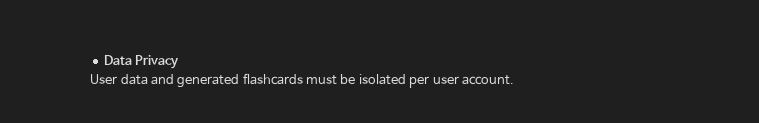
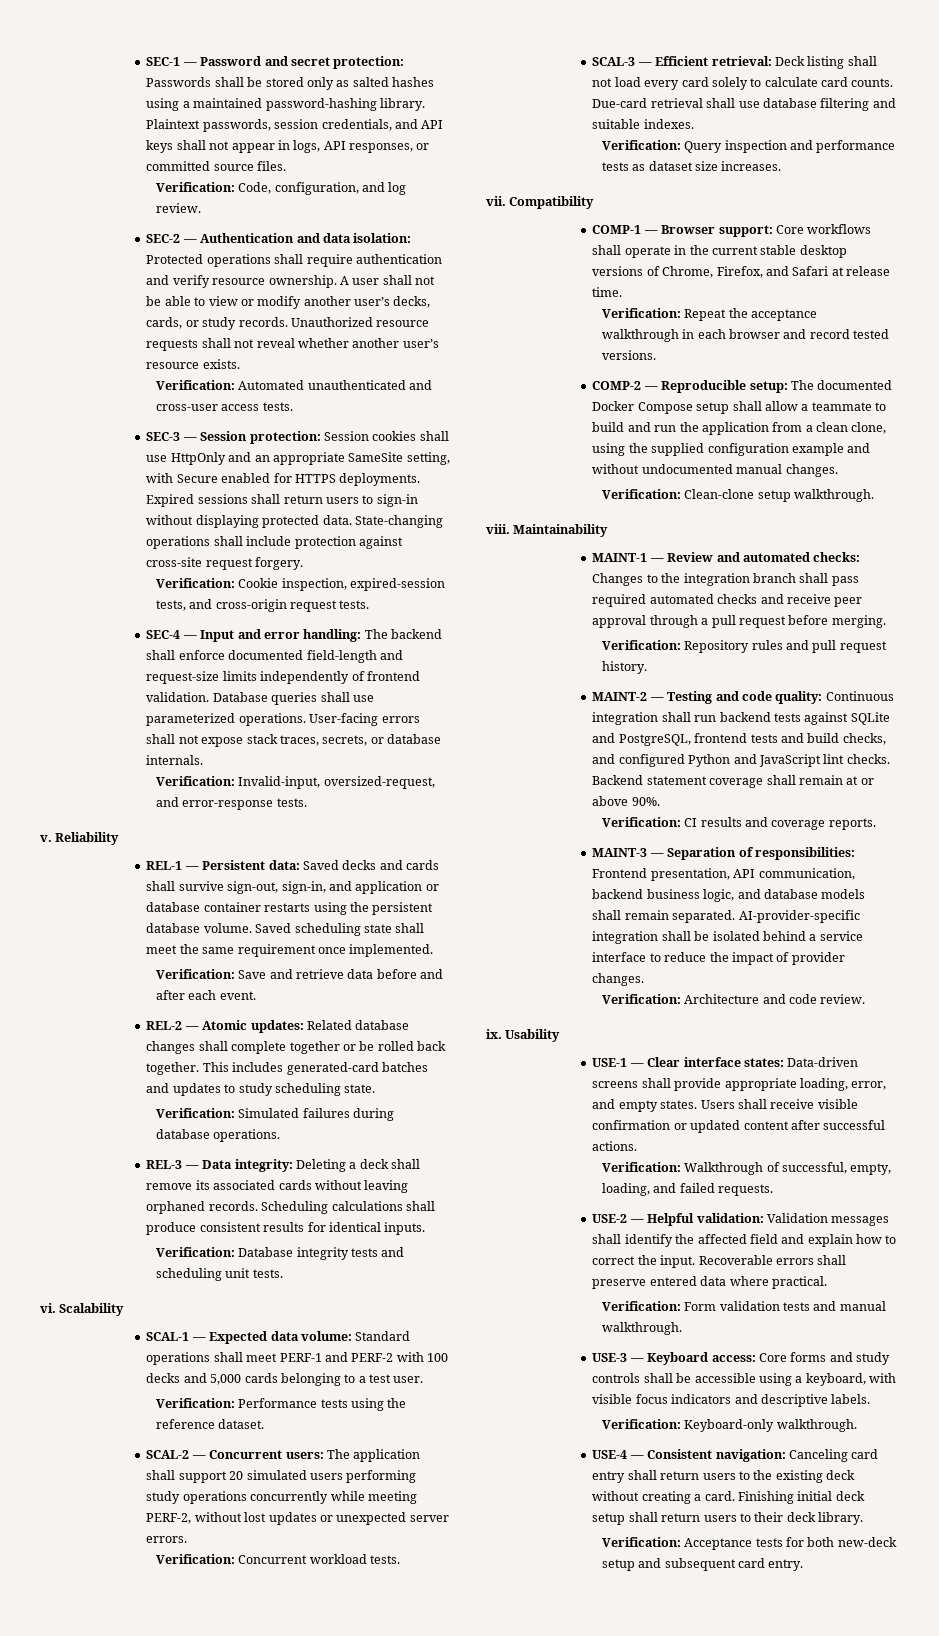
[103,55,180,69] [90,73,514,88] Data Privacy // User data and generated flashcards must be isolated per user account. -> [146,56,405,69] [146,77,435,90] [146,98,425,111] [146,119,444,132] [146,140,430,153] [146,161,287,171] [155,182,407,195] [155,203,201,213] [146,233,412,243] [146,254,442,267] [146,275,436,288] [146,296,431,309] [146,317,430,330] [146,338,439,351] [146,359,240,369] [155,380,432,390] [155,402,293,411] [146,431,449,444] [146,452,450,465] [146,473,421,486] [146,494,418,507] [146,515,443,528] [146,536,403,549] [146,557,304,570] [155,578,445,591] [155,599,370,612] [146,629,443,642] [146,650,403,663] [146,671,420,684] [146,692,374,705] [146,713,420,726] [146,734,442,747] [146,755,204,765] [155,776,435,789] [155,797,307,810] [40,832,120,845] [146,860,440,870] [146,881,439,894] [146,902,434,915] [146,923,425,936] [146,944,434,957] [155,969,444,979] [155,990,256,1000] [146,1020,410,1033] [146,1041,447,1054] [146,1062,428,1075] [146,1083,376,1096] [155,1108,394,1121] [155,1129,281,1142] [146,1159,421,1172] [146,1180,409,1193] [146,1201,435,1214] [146,1222,426,1235] [155,1247,405,1260] [155,1268,283,1281] [40,1303,125,1316] [146,1331,411,1344] [146,1352,449,1365] [146,1373,424,1386] [155,1398,407,1411] [155,1419,265,1429] [146,1449,421,1462] [146,1470,417,1483] [146,1491,417,1504] [146,1512,449,1525] [146,1536,188,1543] [155,1554,400,1564] [592,56,877,69] [592,77,894,90] [592,98,896,111] [592,119,694,129] [601,140,896,153] [601,161,782,171] [486,196,595,209] [592,224,872,237] [592,245,847,258] [592,266,891,278] [592,287,623,297] [601,308,817,321] [601,329,890,342] [601,350,656,360] [592,380,893,393] [592,401,887,414] [592,422,887,435] [592,443,871,456] [592,464,838,477] [601,489,874,502] [486,524,609,537] [592,552,861,562] [592,573,859,586] [592,594,863,607] [592,615,886,628] [601,640,887,653] [601,661,647,674] [592,691,894,704] [592,712,890,725] [592,733,886,746] [592,754,890,767] [592,775,874,788] [592,796,660,806] [601,817,876,830] [592,847,855,860] [592,868,855,881] [592,889,866,902] [592,910,860,923] [592,931,863,944] [592,952,845,965] [592,973,645,986] [601,994,866,1004] [486,1029,561,1042] [592,1057,859,1067] [592,1078,887,1091] [592,1099,858,1112] [592,1120,886,1133] [592,1141,638,1151] [601,1162,892,1175] [601,1183,773,1196] [592,1213,890,1226] [592,1234,897,1247] [592,1255,847,1268] [592,1276,827,1289] [601,1301,886,1311] [601,1322,682,1335] [592,1352,891,1365] [592,1373,897,1386] [592,1394,871,1407] [601,1419,857,1432] [592,1449,879,1462] [592,1470,856,1483] [592,1491,865,1504] [592,1512,864,1525] [601,1537,897,1550] [601,1558,804,1571] SEC-1 — Password and secret protection: Passwords shall be stored only as salted hashes using a maintained password-hashing library. Plaintext passwords, session credentials, and API keys shall not appear in logs, API responses, or committed source files. // Verification: Code, configuration, and log review. // SEC-2 — Authentication and data isolation: Protected operations shall require authentication and verify resource ownership. A user shall not be able to view or modify another user’s decks, cards, or study records. Unauthorized resource requests shall not reveal whether another user’s resource exists. // Verification: Automated unauthenticated and cross-user access tests. // SEC-3 — Session protection: Session cookies shall use HttpOnly and an appropriate SameSite setting, with Secure enabled for HTTPS deployments. Expired sessions shall return users to sign-in without displaying protected data. State-changing operations shall include protection against cross-site request forgery. // Verification: Cookie inspection, expired-session tests, and cross-origin request tests. // SEC-4 — Input and error handling: The backend shall enforce documented field-length and request-size limits independently of frontend validation. Database queries shall use parameterized operations. User-facing errors shall not expose stack traces, secrets, or database internals. // Verification: Invalid-input, oversized-request, and error-response tests. // v. Reliability // REL-1 — Persistent data: Saved decks and cards shall survive sign-out, sign-in, and application or database container restarts using the persistent database volume. Saved scheduling state shall meet the same requirement once implemented. // Verification: Save and retrieve data before and after each event. // REL-2 — Atomic updates: Related database changes shall complete together or be rolled back together. This includes generated-card batches and updates to study scheduling state. // Verification: Simulated failures during database operations. // REL-3 — Data integrity: Deleting a deck shall remove its associated cards without leaving orphaned records. Scheduling calculations shall produce consistent results for identical inputs. // Verification: Database integrity tests and scheduling unit tests. // vi. Scalability // SCAL-1 — Expected data volume: Standard operations shall meet PERF-1 and PERF-2 with 100 decks and 5,000 cards belonging to a test user. // Verification: Performance tests using the reference dataset. // SCAL-2 — Concurrent users: The application shall support 20 simulated users performing study operations concurrently while meeting PERF-2, without lost updates or unexpected server errors. // Verification: Concurrent workload tests. // SCAL-3 — Efficient retrieval: Deck listing shall not load every card solely to calculate card counts. Due-card retrieval shall use database filtering and suitable indexes. // Verification: Query inspection and performance tests as dataset size increases. // vii. Compatibility // COMP-1 — Browser support: Core workflows shall operate in the current stable desktop versions of Chrome, Firefox, and Safari at release time. // Verification: Repeat the acceptance walkthrough in each browser and record tested versions. // COMP-2 — Reproducible setup: The documented Docker Compose setup shall allow a teammate to build and run the application from a clean clone, using the supplied configuration example and without undocumented manual changes. // Verification: Clean-clone setup walkthrough. // viii. Maintainability // MAINT-1 — Review and automated checks: Changes to the integration branch shall pass required automated checks and receive peer approval through a pull request before merging. // Verification: Repository rules and pull request history. // MAINT-2 — Testing and code quality: Continuous integration shall run backend tests against SQLite and PostgreSQL, frontend tests and build checks, and configured Python and JavaScript lint checks. Backend statement coverage shall remain at or above 90%. // Verification: CI results and coverage reports. // MAINT-3 — Separation of responsibilities: Frontend presentation, API communication, backend business logic, and database models shall remain separated. AI-provider-specific integration shall be isolated behind a service interface to reduce the impact of provider changes. // Verification: Architecture and code review. // ix. Usability // USE-1 — Clear interface states: Data-driven screens shall provide appropriate loading, error, and empty states. Users shall receive visible confirmation or updated content after successful actions. // Verification: Walkthrough of successful, empty, loading, and failed requests. // USE-2 — Helpful validation: Validation messages shall identify the affected field and explain how to correct the input. Recoverable errors shall preserve entered data where practical. // Verification: Form validation tests and manual walkthrough. // USE-3 — Keyboard access: Core forms and study controls shall be accessible using a keyboard, with visible focus indicators and descriptive labels. // Verification: Keyboard-only walkthrough. // USE-4 — Consistent navigation: Canceling card entry shall return users to the existing deck without creating a card. Finishing initial deck setup shall return users to their deck library. // Verification: Acceptance tests for both new-deck setup and subsequent card entry.

